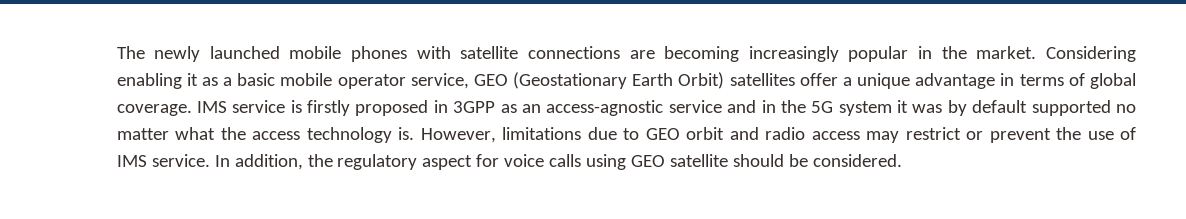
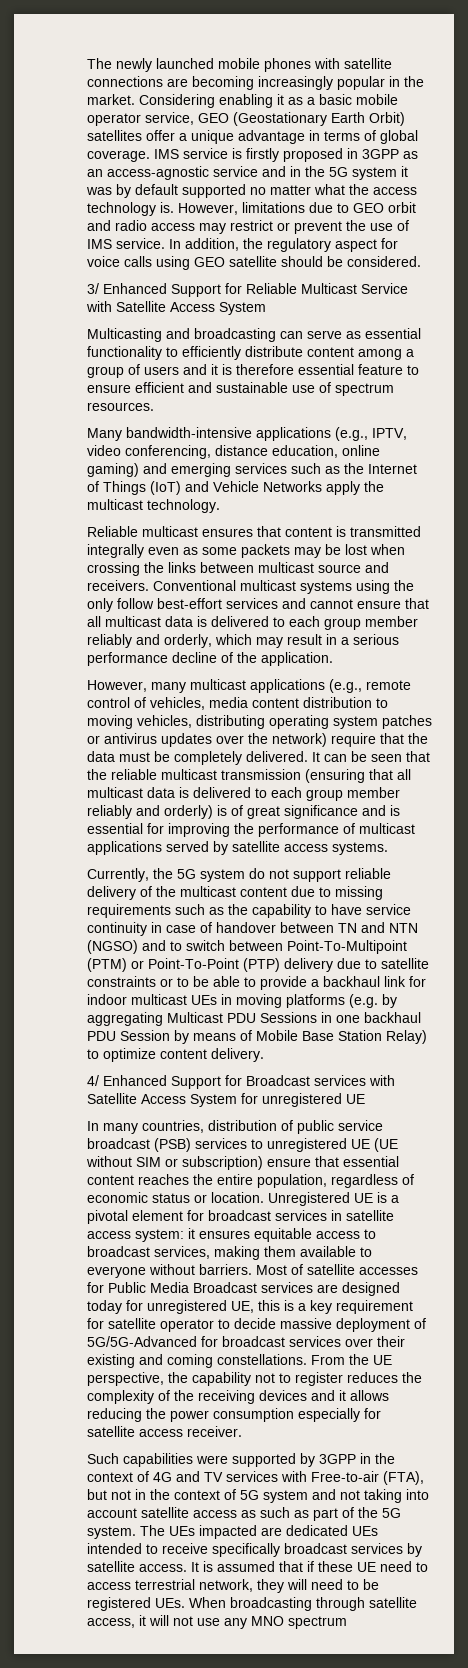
(903, 160) none -> [86,283,408,297] [85,301,266,315] [86,328,421,342] [86,346,414,360] [86,364,419,378] [86,382,394,396] [86,402,154,411] [86,427,407,441] [86,445,380,459] [86,463,417,477] [86,481,384,495] [86,499,220,513] [86,526,421,537] [86,544,405,558] [86,562,389,576] [86,580,414,594] [86,598,429,612] [86,616,418,630] [86,634,399,648] [86,652,333,666] [86,679,411,693] [86,697,388,710] [86,715,432,729] [86,733,428,747] [86,751,430,765] [86,769,411,783] [86,787,400,801] [86,805,400,819] [86,823,415,837] [86,841,388,855] [86,868,391,882] [86,886,383,900] [86,904,411,918] [86,922,418,936] [86,940,407,954] [86,958,429,972] [86,976,426,990] [86,994,397,1008] [86,1012,421,1026] [86,1030,427,1044] [86,1048,264,1062] [86,1075,395,1089] [86,1093,365,1107] [86,1120,383,1134] [86,1138,398,1152] [85,1156,399,1170] [86,1174,414,1188] [86,1192,399,1206] [86,1210,394,1224] [86,1228,376,1242] [86,1246,372,1260] [86,1264,418,1278] [86,1282,400,1296] [86,1300,413,1314] [86,1318,426,1332] [86,1336,405,1347] [86,1354,392,1368] [86,1372,422,1386] [86,1390,389,1404] [86,1408,381,1422] [86,1426,242,1437] [86,1453,395,1467] [86,1471,424,1485] [86,1489,429,1503] [86,1507,401,1521] [86,1525,378,1539] [86,1543,422,1557] [86,1561,428,1572] [86,1579,379,1593] [86,1597,417,1611] [86,1615,347,1629] // 3/ Enhanced Support for Reliable Multicast Service with Satellite Access System // Multicasting and broadcasting can serve as essential functionality to efficiently distribute content among a group of users and it is therefore essential feature to ensure efficient and sustainable use of spectrum resources. // Many bandwidth-intensive applications (e.g., IPTV, video conferencing, distance education, online gaming) and emerging services such as the Internet of Things (IoT) and Vehicle Networks apply the multicast technology. // Reliable multicast ensures that content is transmitted integrally even as some packets may be lost when crossing the links between multicast source and receivers. Conventional multicast systems using the only follow best-effort services and cannot ensure that all multicast data is delivered to each group member reliably and orderly, which may result in a serious performance decline of the application. // However, many multicast applications (e.g., remote control of vehicles, media content distribution to moving vehicles, distributing operating system patches or antivirus updates over the network) require that the data must be completely delivered. It can be seen that the reliable multicast transmission (ensuring that all multicast data is delivered to each group member reliably and orderly) is of great significance and is essential for improving the performance of multicast applications served by satellite access systems. // Currently, the 5G system do not support reliable delivery of the multicast content due to missing requirements such as the capability to have service continuity in case of handover between TN and NTN (NGSO) and to switch between Point-To-Multipoint (PTM) or Point-To-Point (PTP) delivery due to satellite constraints or to be able to provide a backhaul link for indoor multicast UEs in moving platforms (e.g. by aggregating Multicast PDU Sessions in one backhaul PDU Session by means of Mobile Base Station Relay) to optimize content delivery. // 4/ Enhanced Support for Broadcast services with Satellite Access System for unregistered UE // In many countries, distribution of public service broadcast (PSB) services to unregistered UE (UE without SIM or subscription) ensure that essential content reaches the entire population, regardless of economic status or location. Unregistered UE is a pivotal element for broadcast services in satellite access system: it ensures equitable access to broadcast services, making them available to everyone without barriers. Most of satellite accesses for Public Media Broadcast services are designed today for unregistered UE, this is a key requirement for satellite operator to decide massive deployment of 5G/5G-Advanced for broadcast services over their existing and coming constellations. From the UE perspective, the capability not to register reduces the complexity of the receiving devices and it allows reducing the power consumption especially for satellite access receiver. // Such capabilities were supported by 3GPP in the context of 4G and TV services with Free-to-air (FTA), but not in the context of 5G system and not taking into account satellite access as such as part of the 5G system. The UEs impacted are dedicated UEs intended to receive specifically broadcast services by satellite access. It is assumed that if these UE need to access terrestrial network, they will need to be registered UEs. When broadcasting through satellite access, it will not use any MNO spectrum

